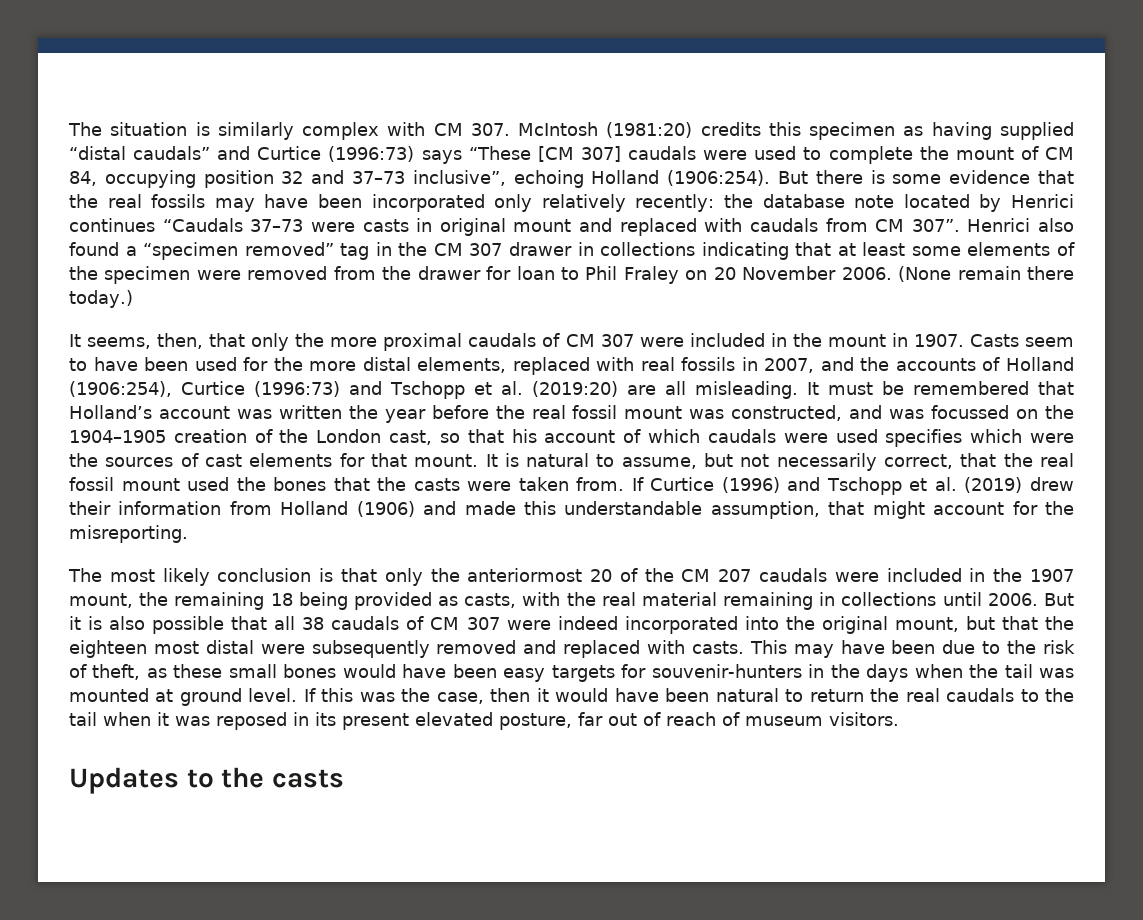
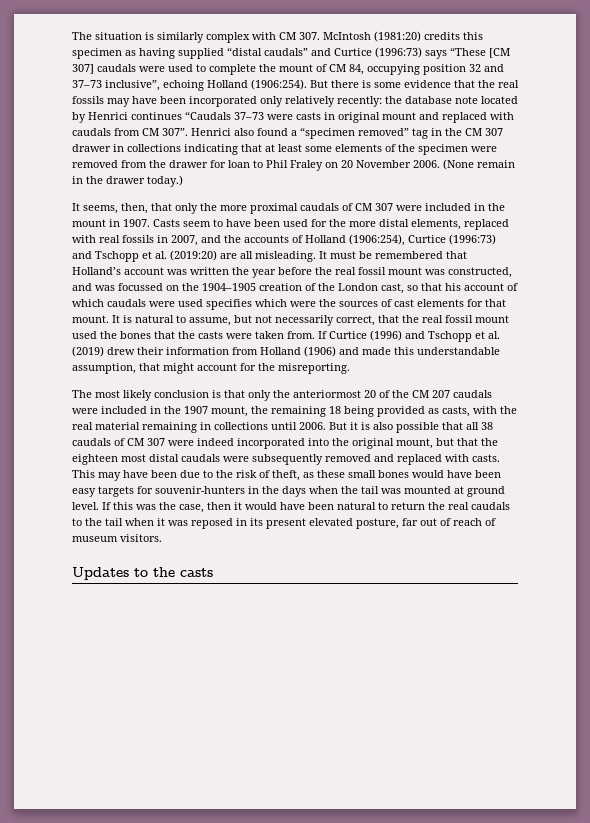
[1027,266,1074,280] there -> [72,176,145,184] in the drawer
(254, 647) none -> [181,454,220,462] caudals

